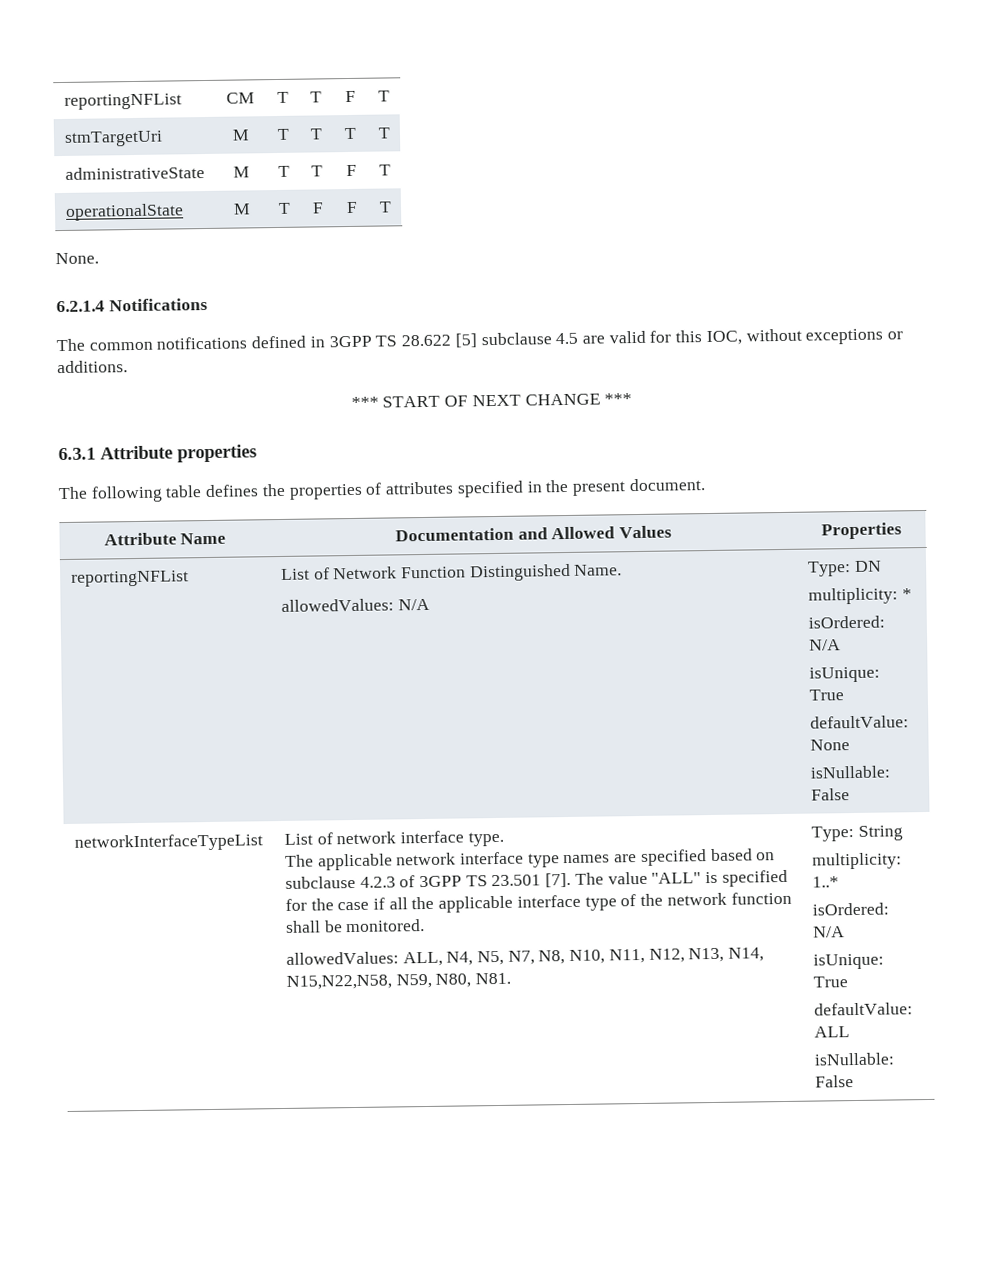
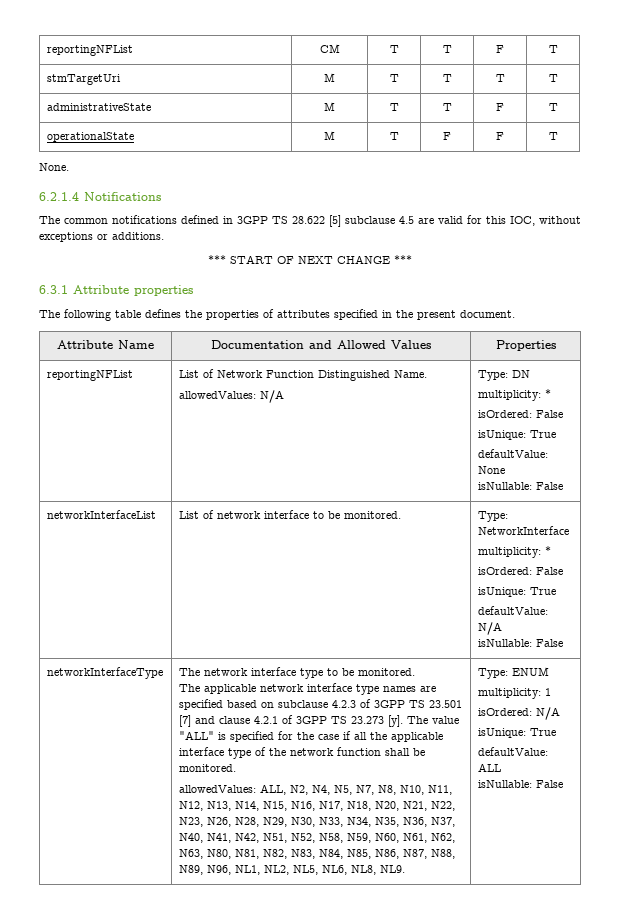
[808,639,841,651] N/A -> [535,410,563,418] False
[73,833,263,852] networkInterfaceTypeList -> [46,510,156,519] networkInterfaceList
[467,831,504,847] type. -> [312,511,401,519] [477,511,508,522] [477,526,569,535] [477,546,551,558] [477,567,563,575] [477,587,556,597] [477,606,548,615] [477,622,502,635] [477,639,563,647] [46,667,163,679] [178,667,415,679] to be monitored. | Type: NetworkInterface // multiplicity: * // isOrdered: False // isUnique: True // defaultValue: N/A // isNullable: False // networkInterfaceType | The network interface type to be monitored.
[545,872,572,888] [7]. -> [178,715,403,727] [7] and clause 4.2.1 of 3GPP TS 23.273 [y].
(443, 959) none -> [289,785,308,795] N2,
[285,972,511,990] [810,825,903,842] [811,852,902,870] [811,876,839,888] N15,N22,N58, N59, N80, N81. | Type: String // multiplicity: 1..* -> [262,801,455,811] [178,817,455,827] [178,833,455,843] [178,849,455,859] [178,865,405,875] [477,667,549,679] [477,688,551,699] N15, N16, N17, N18, N20, N21, N22, N23, N26, N28, N29, N30, N33, N34, N35, N36, N37, N40, N41, N42, N51, N52, N58, N59, N60, N61, N62, N63, N80, N81, N82, N83, N84, N85, N86, N87, N88, N89, N96, NL1, NL2, NL5, NL6, NL8, NL9. | Type: ENUM // multiplicity: 1

